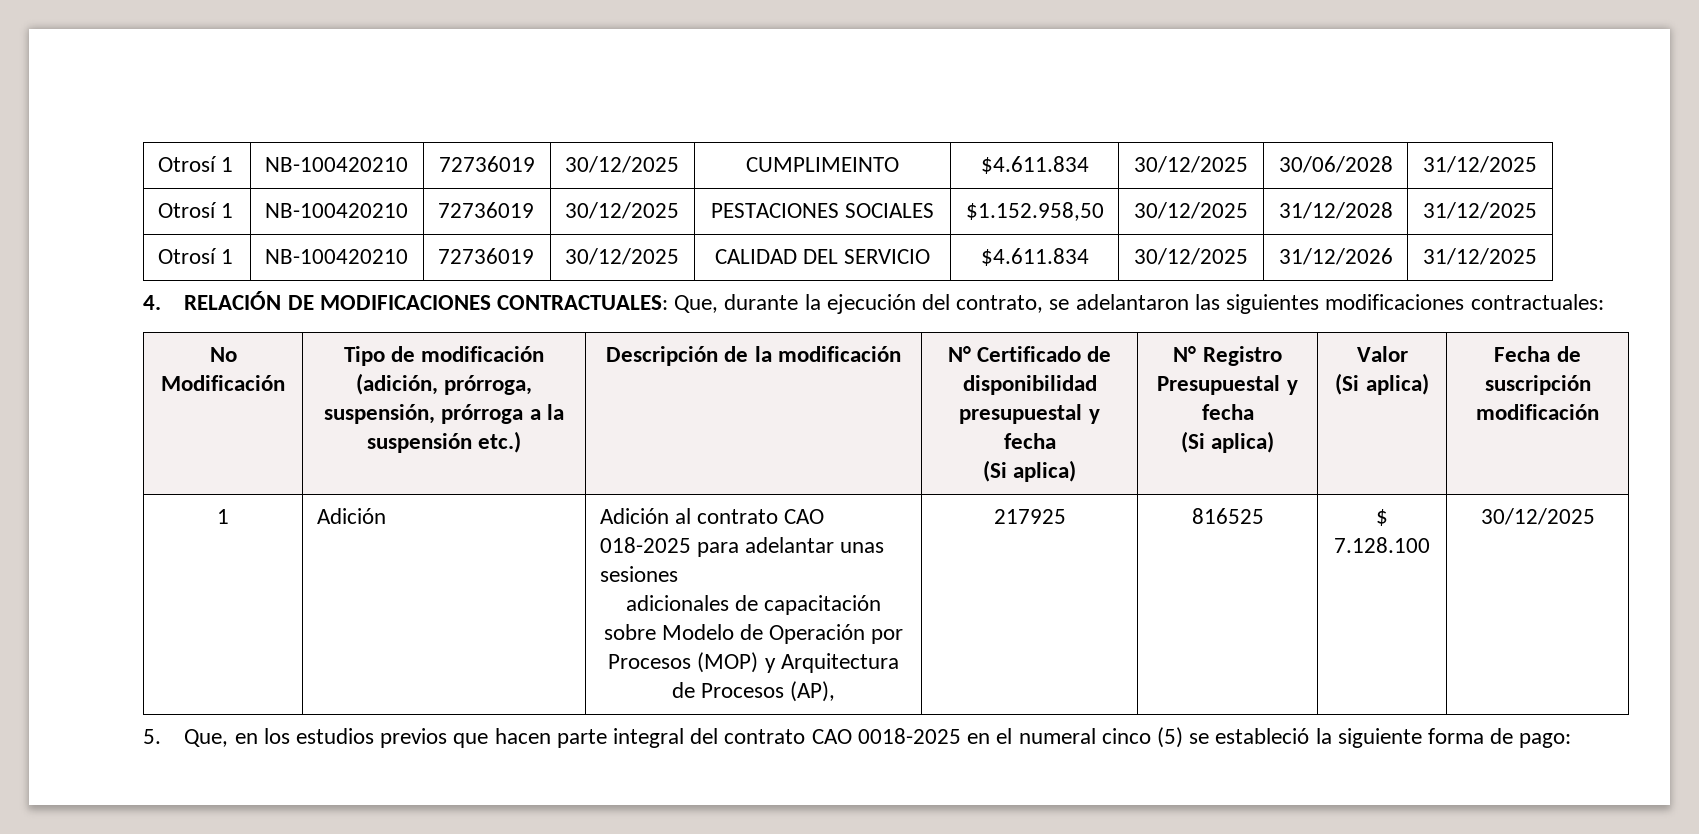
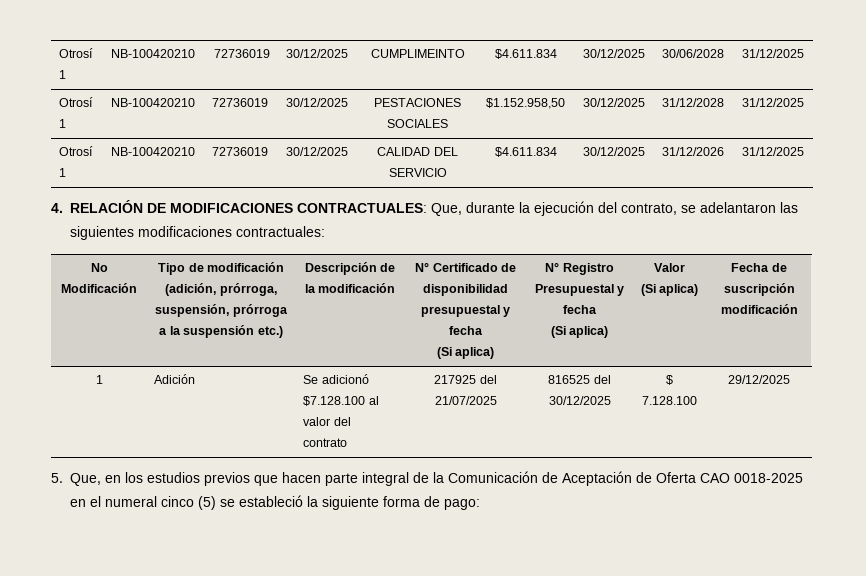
[599,508,825,524] [599,537,885,557] [599,566,678,582] [625,595,882,615] [603,624,904,644] [608,652,899,673] [671,681,836,702] Adición al contrato CAO 018-2025 para adelantar unas sesiones // adicionales de capacitación sobre Modelo de Operación por Procesos (MOP) y Arquitectura de Procesos (AP), -> [303,374,369,384] [303,396,379,406] [303,417,351,426] [303,438,348,447] Se adicionó $7.128.100 al valor del contrato
(1066, 516) none -> [479,375,497,384] [434,396,497,405] del 21/07/2025
(1264, 516) none -> [593,375,611,384] [548,396,611,405] del 30/12/2025
[1480,508,1595,525] 30/12/2025 -> [728,375,790,384] 29/12/2025
[690,728,806,744] del contrato -> [413,471,696,486] de la Comunicación de Aceptación de Oferta

